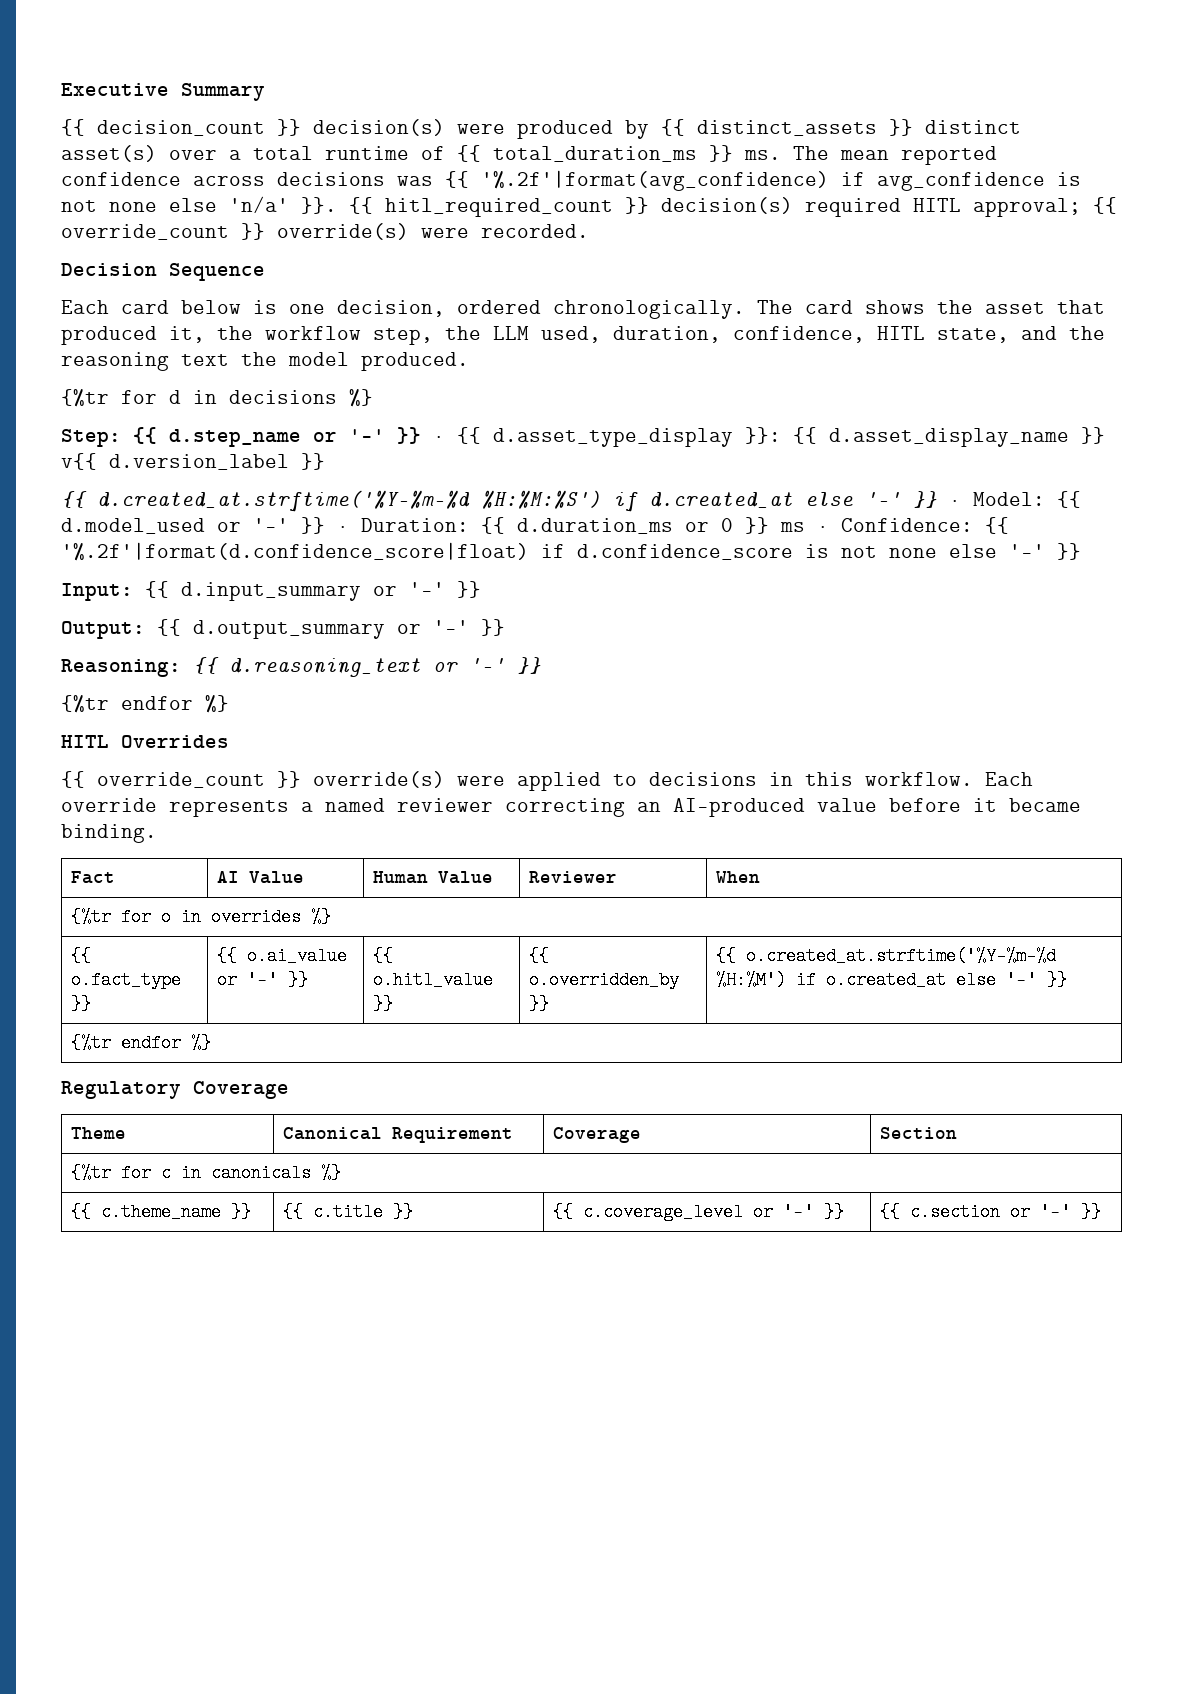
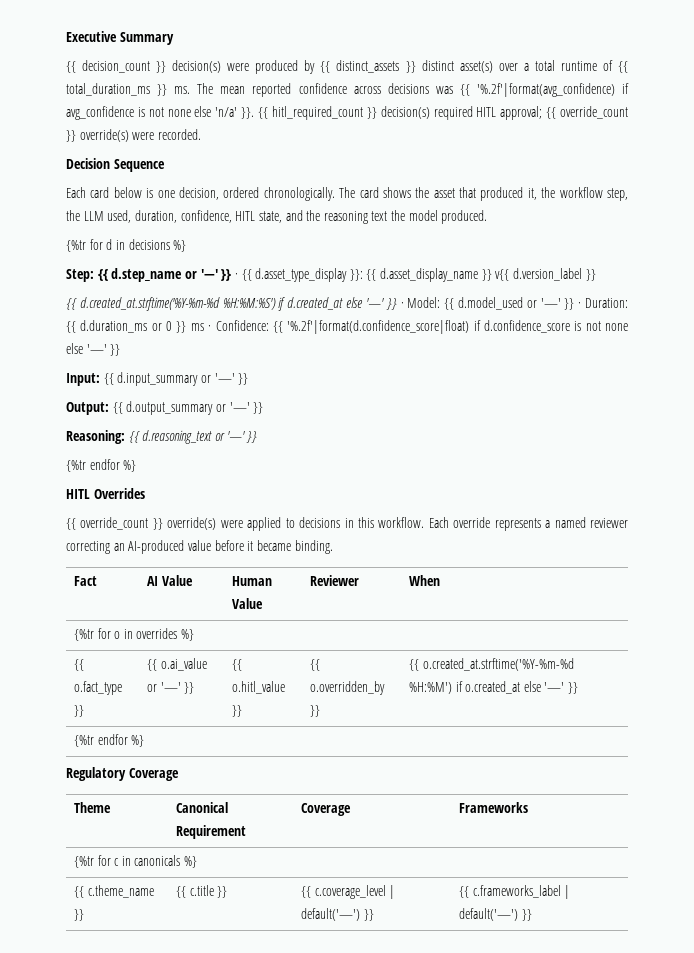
[879,1127,957,1139] Section -> [458,802,528,813] Frameworks
[752,1203,844,1221] [879,1203,1071,1221] or '—' }} | {{ c.section or '—' -> [389,885,396,899] [300,908,374,921] [458,885,571,899] [458,908,518,921] | default('—') }} | {{ c.frameworks_label | default('—')

